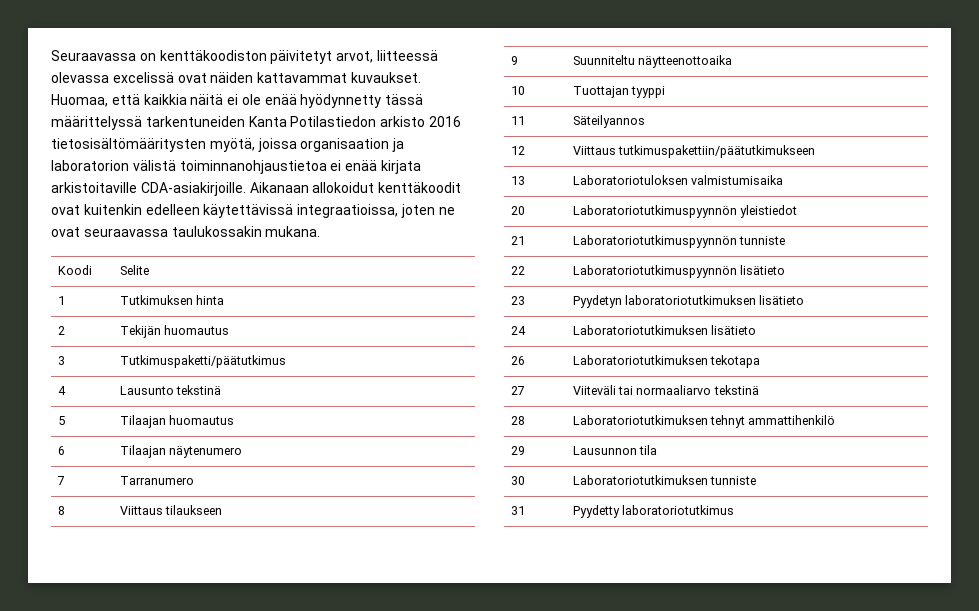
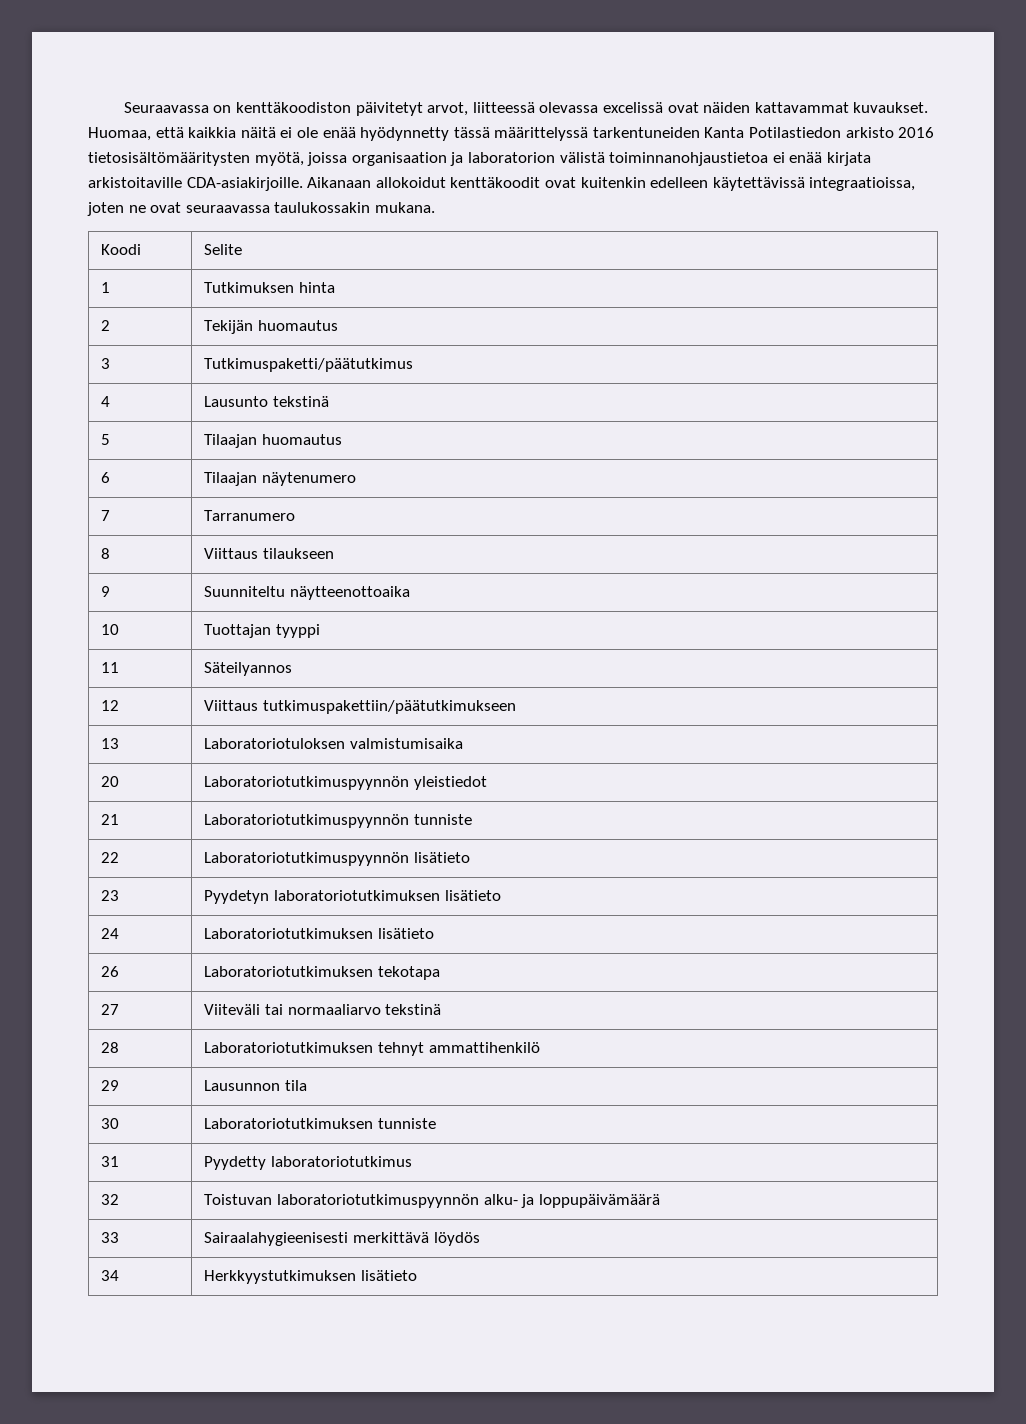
(735, 510) none -> [101,1194,120,1205] [204,1194,660,1208] [101,1232,120,1243] [204,1232,480,1246] [101,1270,120,1281] [204,1270,417,1284] // 32 | Toistuvan laboratoriotutkimuspyynnön alku- ja loppupäivämäärä // 33 | Sairaalahygieenisesti merkittävä löydös // 34 | Herkkyystutkimuksen lisätieto

